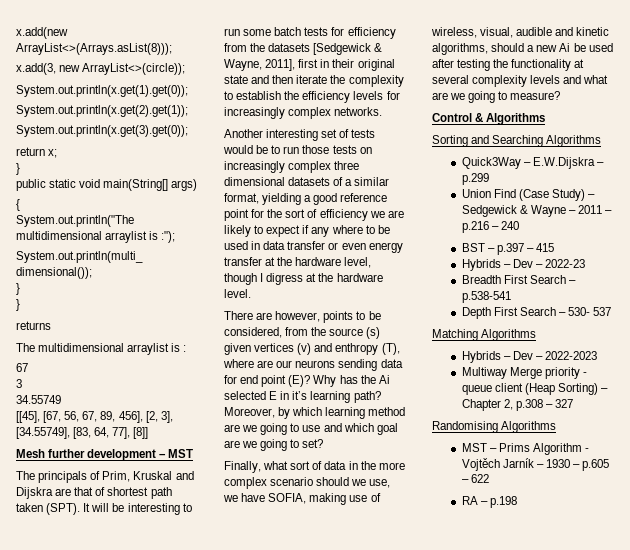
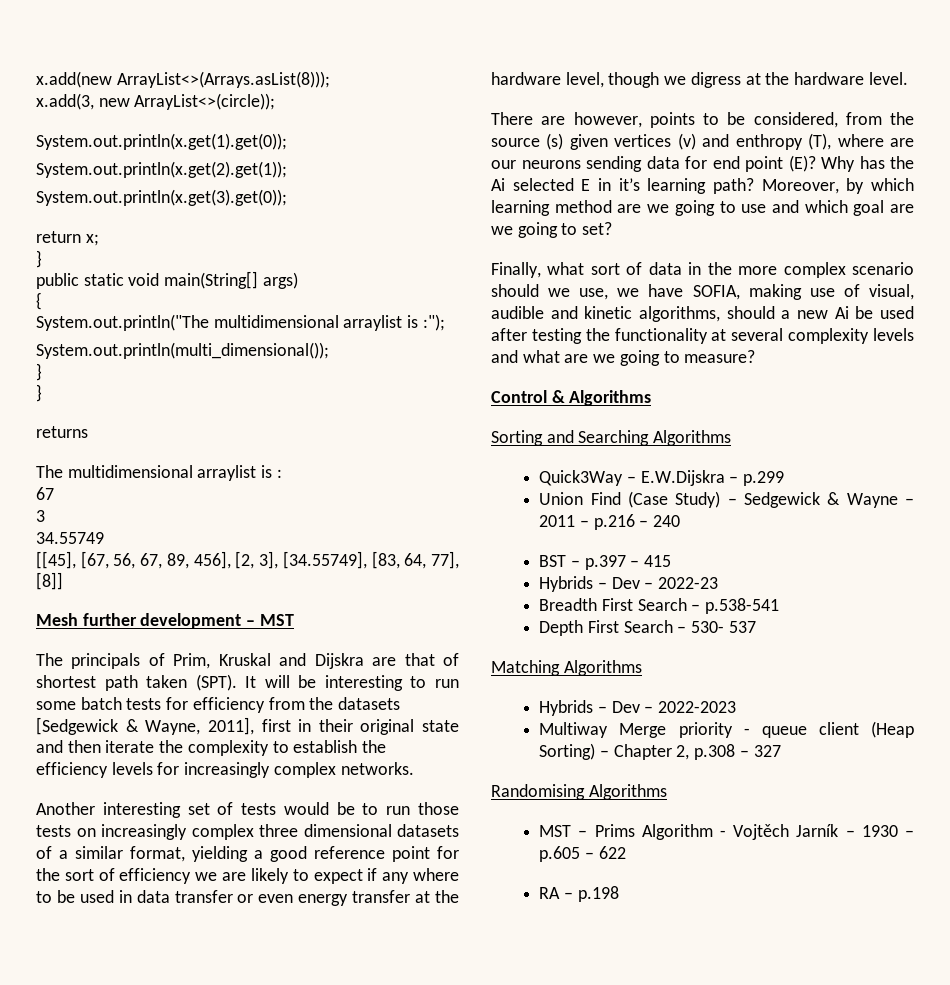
[260,273,264,282] I -> [664,76,687,85] we
[431,27,477,38] wireless, -> (860, 290) none

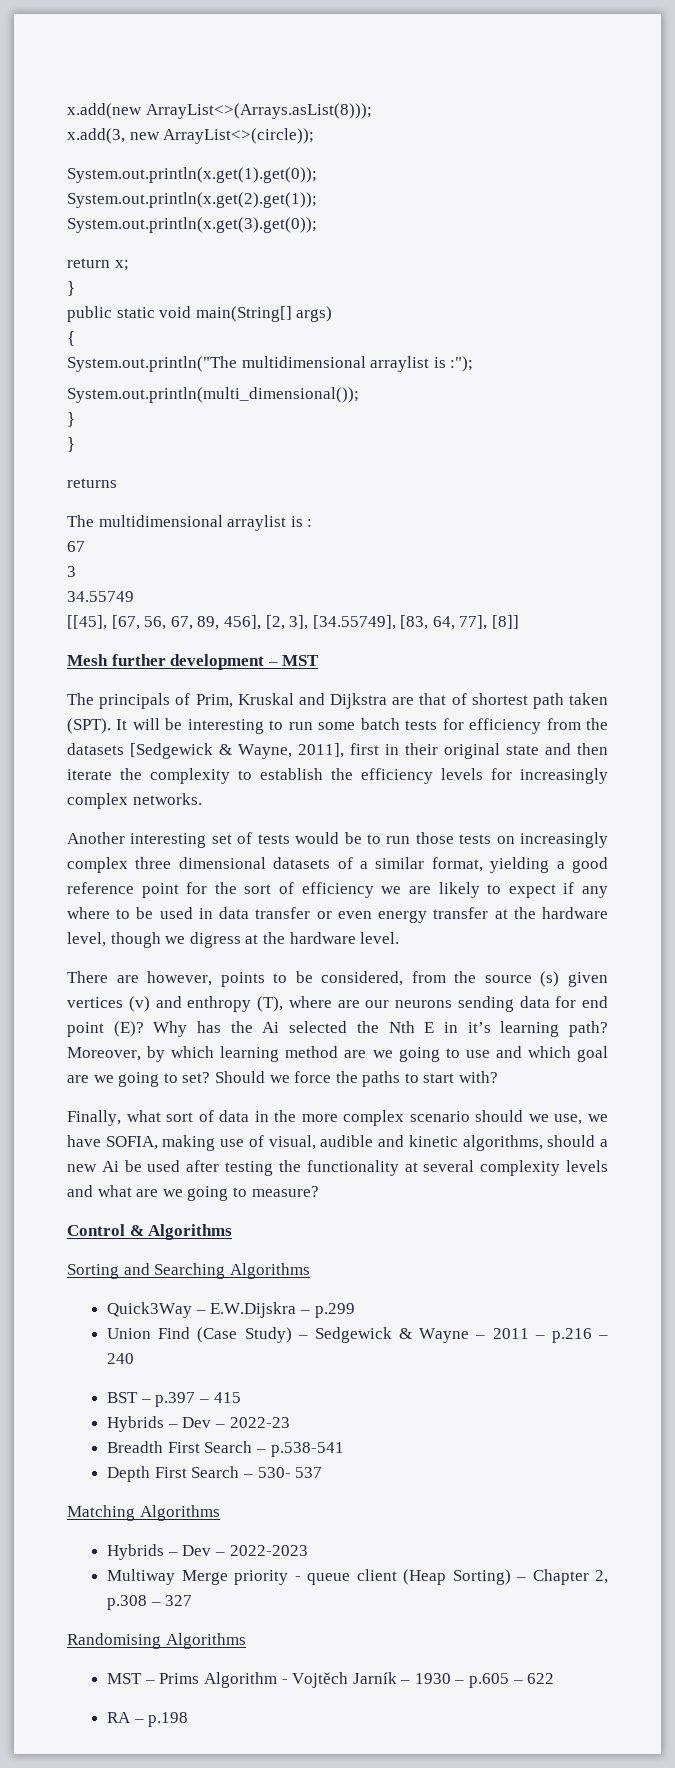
[314,653,364,669] Dijskra -> [329,693,387,709] Dijkstra
(574, 184) none -> [356,1021,415,1033] the Nth
(613, 228) none -> [214,1071,499,1087] Should we force the paths to start with?

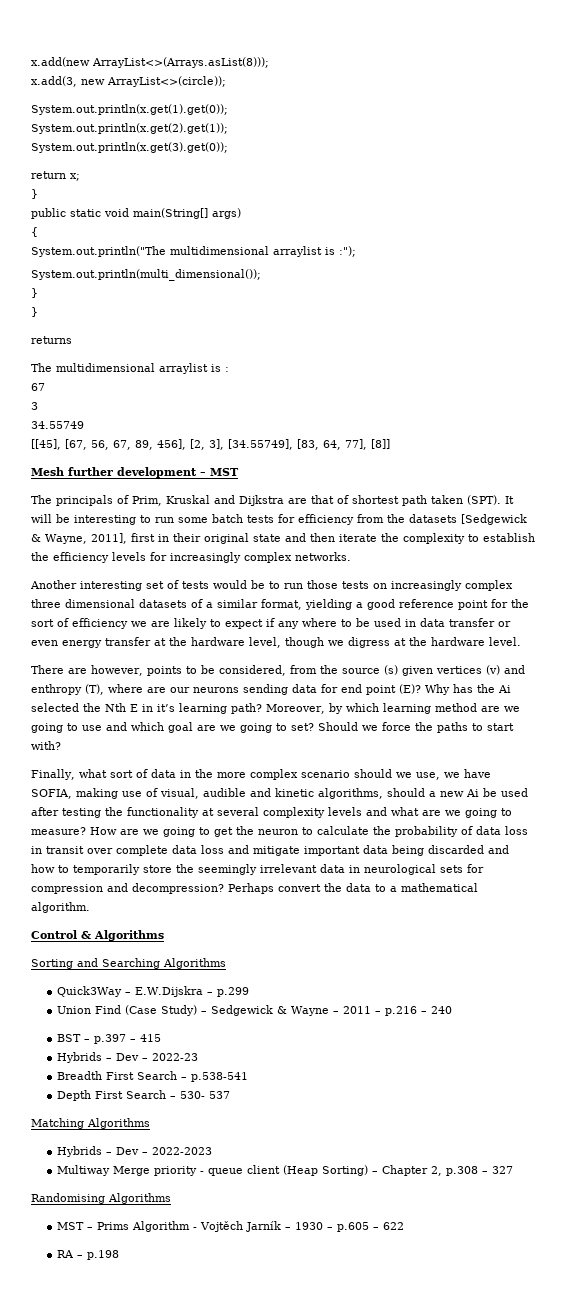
(319, 1191) none -> [90,826,528,837] [31,845,509,856] [31,864,484,875] [31,883,478,894] [31,902,90,913] How are we going to get the neuron to calculate the probability of data loss in transit over complete data loss and mitigate important data being discarded and how to temporarily store the seemingly irrelevant data in neurological sets for compression and decompression? Perhaps convert the data to a mathematical algorithm.

